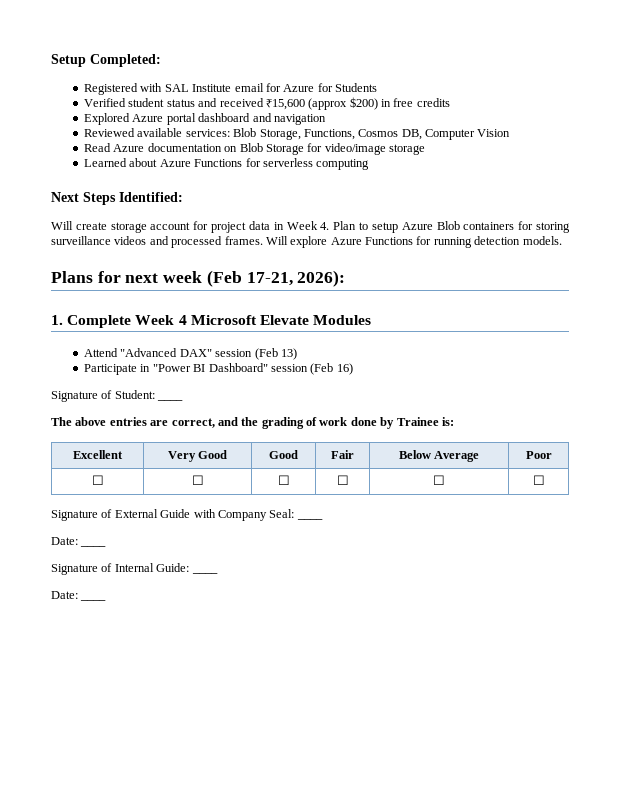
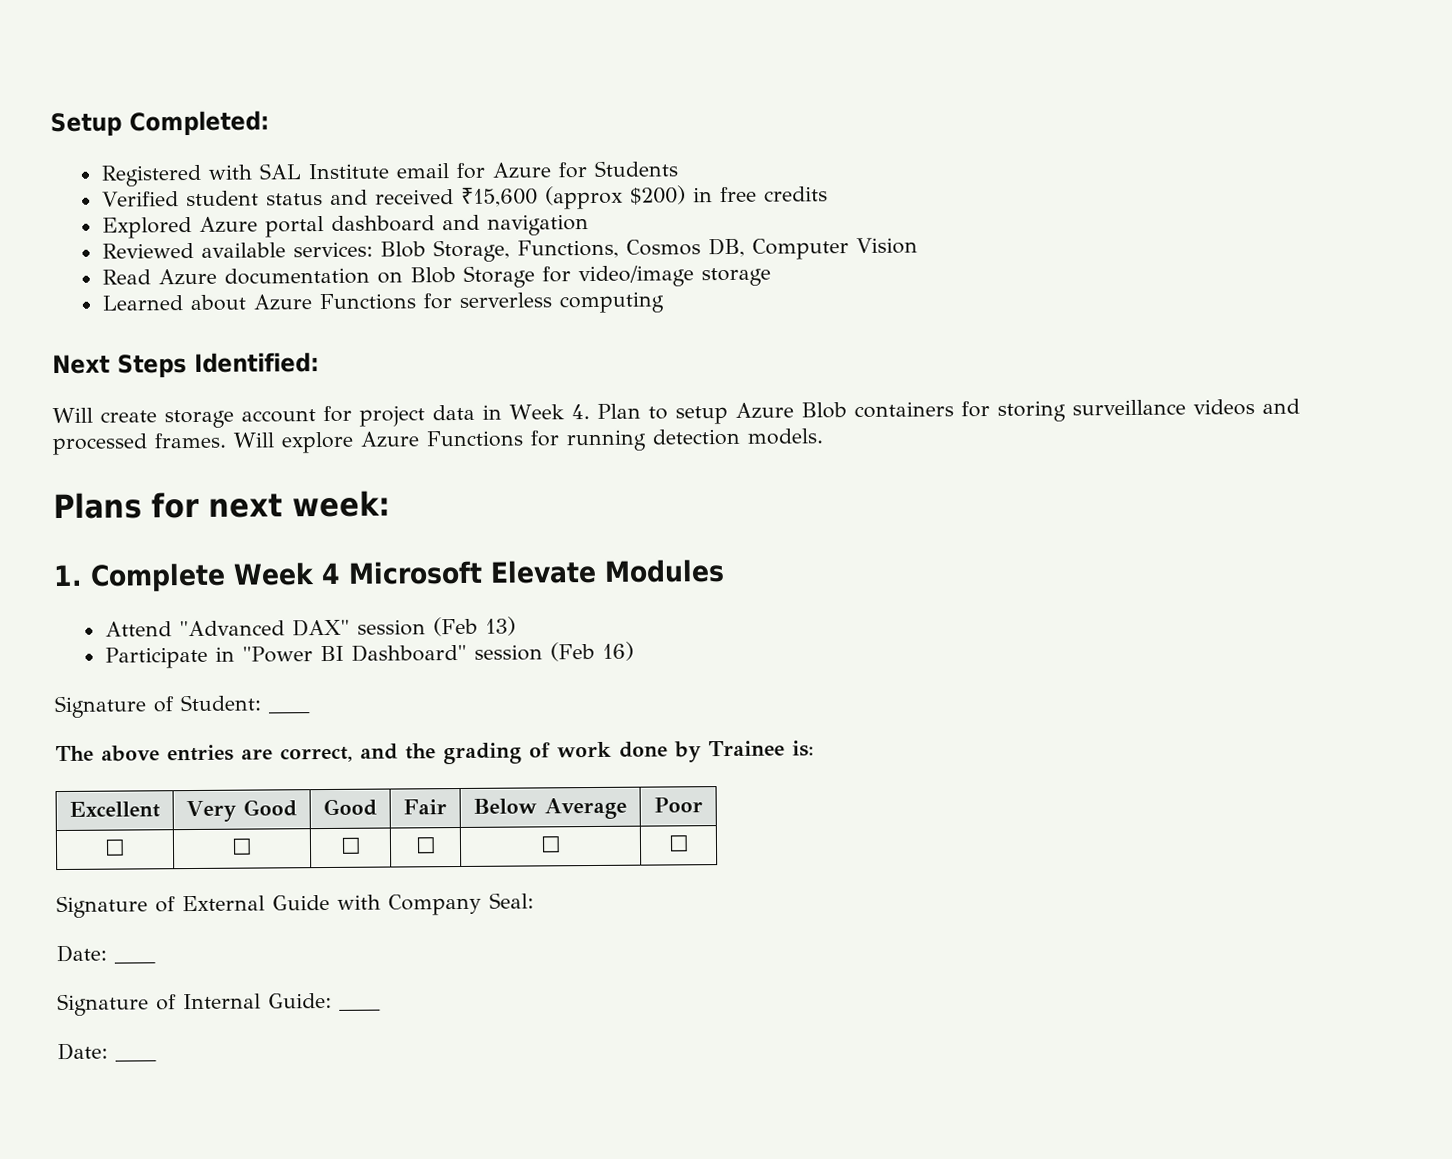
[163,270,346,287] week (Feb 17-21, 2026): -> [292,490,391,518] week:
[296,518,323,520] ____ -> (534, 900) none

